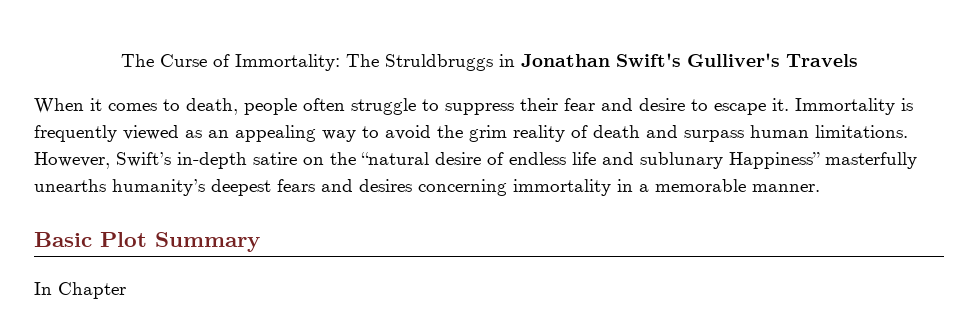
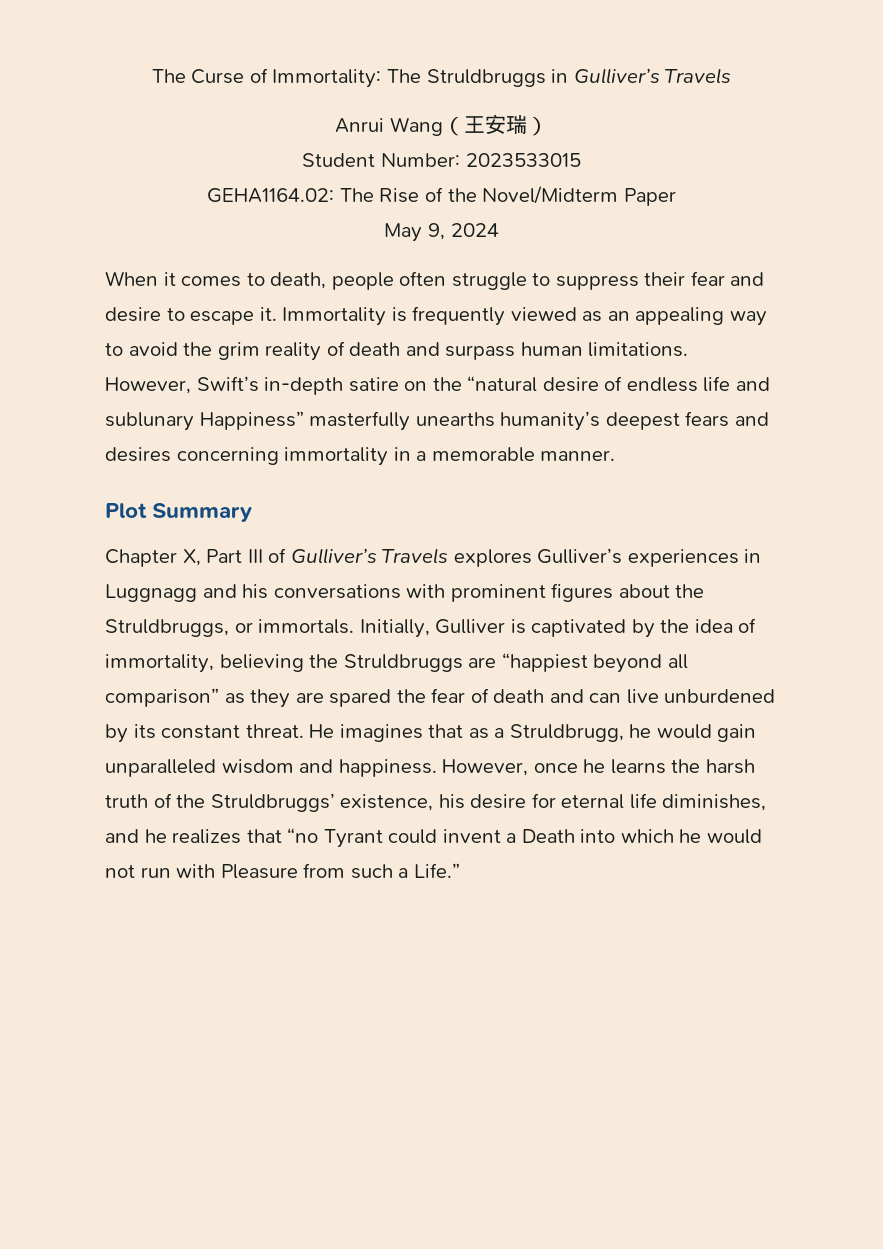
[520,53,858,67] Jonathan Swift's Gulliver's Travels -> [573,68,732,84] [335,114,548,136] [302,153,581,167] [207,186,676,206] [384,223,499,242] Gulliver’s Travels // Anrui Wang（王安瑞） // Student Number: 2023533015 // GEHA1164.02: The Rise of the Novel/Midterm Paper // May 9, 2024
[34,232,92,247] Basic -> (616, 455) none
[34,282,126,299] In Chapter -> [105,548,762,567] [105,583,705,602] [105,618,757,638] [105,653,688,673] [105,688,776,708] [105,724,757,743] [105,759,755,777] [105,793,767,812] [105,828,762,848] [105,863,460,879] Chapter X, Part III of Gulliver’s Travels explores Gulliver’s experiences in Luggnagg and his conversations with prominent figures about the Struldbruggs, or immortals. Initially, Gulliver is captivated by the idea of immortality, believing the Struldbruggs are “happiest beyond all comparison” as they are spared the fear of death and can live unburdened by its constant threat. He imagines that as a Struldbrugg, he would gain unparalleled wisdom and happiness. However, once he learns the harsh truth of the Struldbruggs’ existence, his desire for eternal life diminishes, and he realizes that “no Tyrant could invent a Death into which he would not run with Pleasure from such a Life.”

